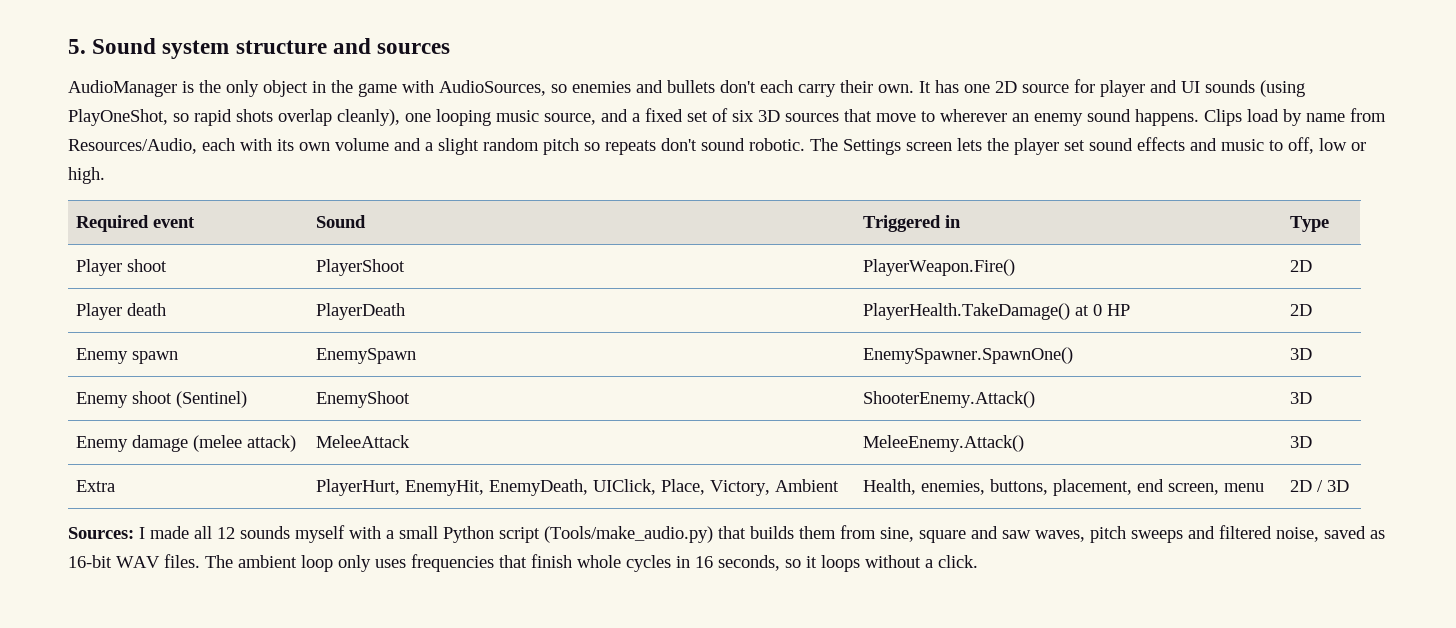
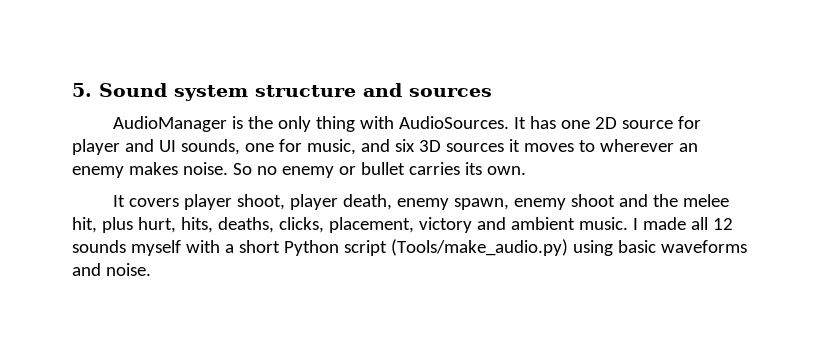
[263,80,914,97] object in the game with AudioSources, so enemies and bullets don't each carry their own. -> [316,116,510,132] thing with AudioSources.
[1205,80,1305,97] [68,108,728,126] sounds (using PlayOneShot, so rapid shots overlap cleanly), one looping music source, and a fixed set of -> [180,139,390,155] sounds, one for music, and
[844,109,916,122] that move -> [508,139,574,152] it moves
[1087,108,1386,126] [68,137,1366,155] [68,167,105,184] [75,215,195,232] [315,215,366,228] [862,215,961,232] [1289,216,1329,232] [75,259,167,276] [315,259,405,276] [862,259,1015,276] [1289,260,1312,272] [75,303,166,320] [315,303,405,320] [862,303,1130,320] [1289,304,1312,316] [75,348,178,364] [315,348,416,364] [862,347,1073,364] [1289,348,1312,360] [75,391,247,408] [315,391,410,408] [862,391,1035,408] [1289,392,1312,404] [75,435,296,452] [315,435,410,448] [862,435,1024,452] [1289,436,1312,448] [75,480,115,492] [315,479,839,496] [862,479,1264,496] [1289,480,1349,492] [68,527,134,539] sound happens. Clips load by name from Resources/Audio, each with its own volume and a slight random pitch so repeats don't sound robotic. The Settings screen lets the player set sound effects and music to off, low or high. // Required event | Sound | Triggered in | Type // Player shoot | PlayerShoot | PlayerWeapon.Fire() | 2D // Player death | PlayerDeath | PlayerHealth.TakeDamage() at 0 HP | 2D // Enemy spawn | EnemySpawn | EnemySpawner.SpawnOne() | 3D // Enemy shoot (Sentinel) | EnemyShoot | ShooterEnemy.Attack() | 3D // Enemy damage (melee attack) | MeleeAttack | MeleeEnemy.Attack() | 3D // Extra | PlayerHurt, EnemyHit, EnemyDeath, UIClick, Place, Victory, Ambient | Health, enemies, buttons, placement, end screen, menu | 2D / 3D // Sources: -> [128,162,526,178] [113,194,730,210] [72,217,628,233] makes noise. So no enemy or bullet carries its own. // It covers player shoot, player death, enemy spawn, enemy shoot and the melee hit, plus hurt, hits, deaths, clicks, placement, victory and ambient music.
[399,526,438,539] small -> [238,240,280,253] short
[718,525,1385,543] [68,554,978,572] that builds them from sine, square and saw waves, pitch sweeps and filtered noise, saved as 16-bit WAV files. The ambient loop only uses frequencies that finish whole cycles in 16 seconds, so it loops without a click. -> [572,240,747,256] [72,263,151,276] using basic waveforms and noise.

